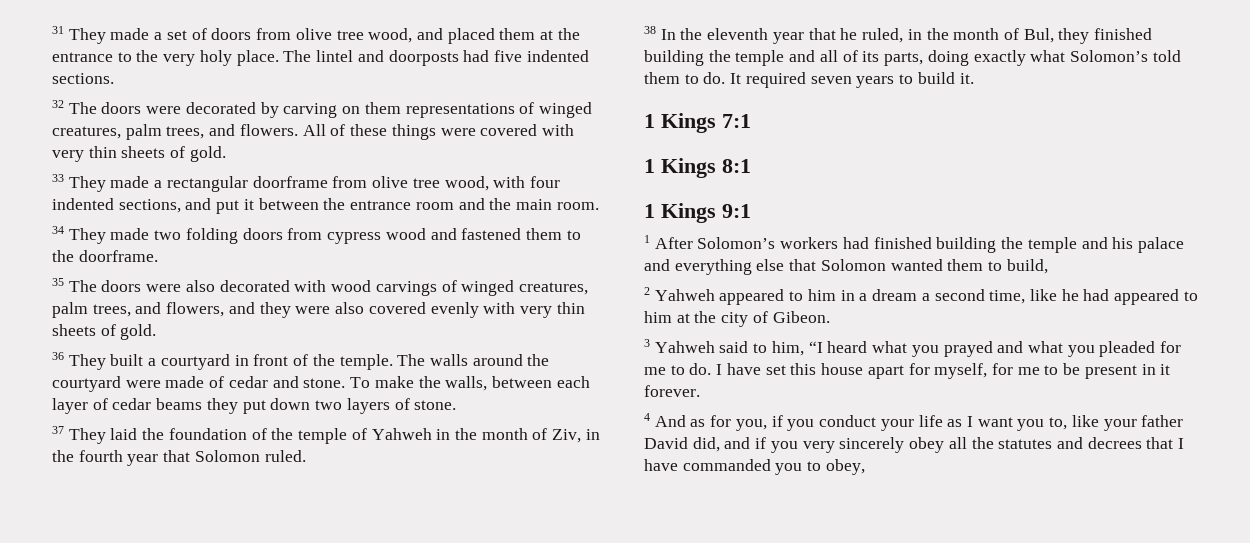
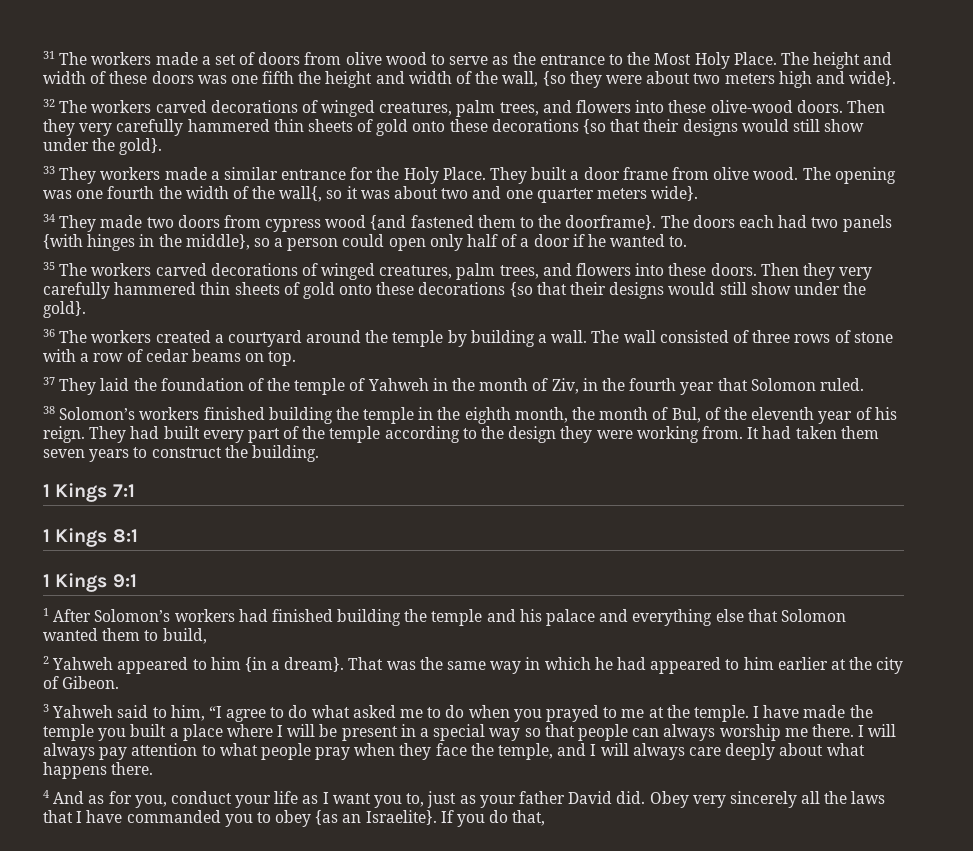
[68,28,106,44] They -> [59,52,152,65] The workers
[336,28,580,44] [52,50,589,66] [52,73,114,84] [52,100,592,118] [52,124,574,140] [52,146,226,162] tree wood, and placed them at the entrance to the very holy place. The lintel and doorposts had five indented sections. // 32 The doors were decorated by carving on them representations of winged creatures, palm trees, and flowers. All of these things were covered with very thin sheets of gold. -> [385,52,893,69] [43,71,897,88] [43,99,885,117] [43,119,865,136] [43,138,163,155] wood to serve as the entrance to the Most Holy Place. The height and width of these doors was one fifth the height and width of the wall, {so they were about two meters high and wide}. // 32 The workers carved decorations of winged creatures, palm trees, and flowers into these olive-wood doors. Then they very carefully hammered thin sheets of gold onto these decorations {so that their designs would still show under the gold}.
[110,176,560,192] [52,198,599,214] made a rectangular doorframe from olive tree wood, with four indented sections, and put it between the entrance room and the main room. -> [100,167,896,184] [43,186,699,203] workers made a similar entrance for the Holy Place. They built a door frame from olive wood. The opening was one fourth the width of the wall{, so it was about two and one quarter meters wide}.
[185,228,238,244] folding -> (174, 222) none
[430,228,457,240] and -> [370,215,407,230] {and
[78,250,158,262] [52,278,588,296] [52,302,585,318] [52,324,157,340] [52,352,550,370] [52,376,590,392] [52,398,457,414] doorframe. // 35 The doors were also decorated with wood carvings of winged creatures, palm trees, and flowers, and they were also covered evenly with very thin sheets of gold. // 36 They built a courtyard in front of the temple. The walls around the courtyard were made of cedar and stone. To make the walls, between each layer of cedar beams they put down two layers of stone. -> [565,215,892,232] [43,234,688,251] [43,262,873,280] [43,282,867,299] [43,301,86,318] [43,329,893,347] [43,349,297,366] doorframe}. The doors each had two panels {with hinges in the middle}, so a person could open only half of a door if he wanted to. // 35 The workers carved decorations of winged creatures, palm trees, and flowers into these doors. Then they very carefully hammered thin sheets of gold onto these decorations {so that their designs would still show under the gold}. // 36 The workers created a courtyard around the temple by building a wall. The wall consisted of three rows of stone with a row of cedar beams on top.
[660,28,1153,44] [644,50,1181,66] [644,72,974,88] In the eleventh year that he ruled, in the month of Bul, they finished building the temple and all of its parts, doing exactly what Solomon’s told them to do. It required seven years to build it. -> [59,407,897,424] [43,426,879,443] [43,445,319,462] Solomon’s workers finished building the temple in the eighth month, the month of Bul, of the eleventh year of his reign. They had built every part of the temple according to the design they were working from. It had taken them seven years to construct the building.
[840,289,1057,304] in a dream a second time, like -> [244,657,591,674] {in a dream}. That was the same way in which
(672, 317) none -> [777,657,828,670] earlier
[827,341,1182,357] [644,363,1171,379] [644,385,700,397] heard what you prayed and what you pleaded for me to do. I have set this house apart for myself, for me to be present in it forever. -> [226,705,873,722] [43,724,897,741] [43,743,865,760] [43,762,154,779] agree to do what asked me to do when you prayed to me at the temple. I have made the temple you built a place where I will be present in a special way so that people can always worship me there. I will always pay attention to what people pray when they face the temple, and I will always care deeply about what happens there.
[771,415,815,431] if you -> (167, 801) none
[1071,415,1099,427] like -> [427,791,476,808] just as
[692,437,798,453] did, and if you -> [616,791,689,808] did. Obey
[909,437,945,453] obey -> (797, 799) none
[998,437,1142,449] statutes and decrees -> [851,791,886,804] laws
[825,459,865,475] obey, -> [275,810,546,827] obey {as an Israelite}. If you do that,

